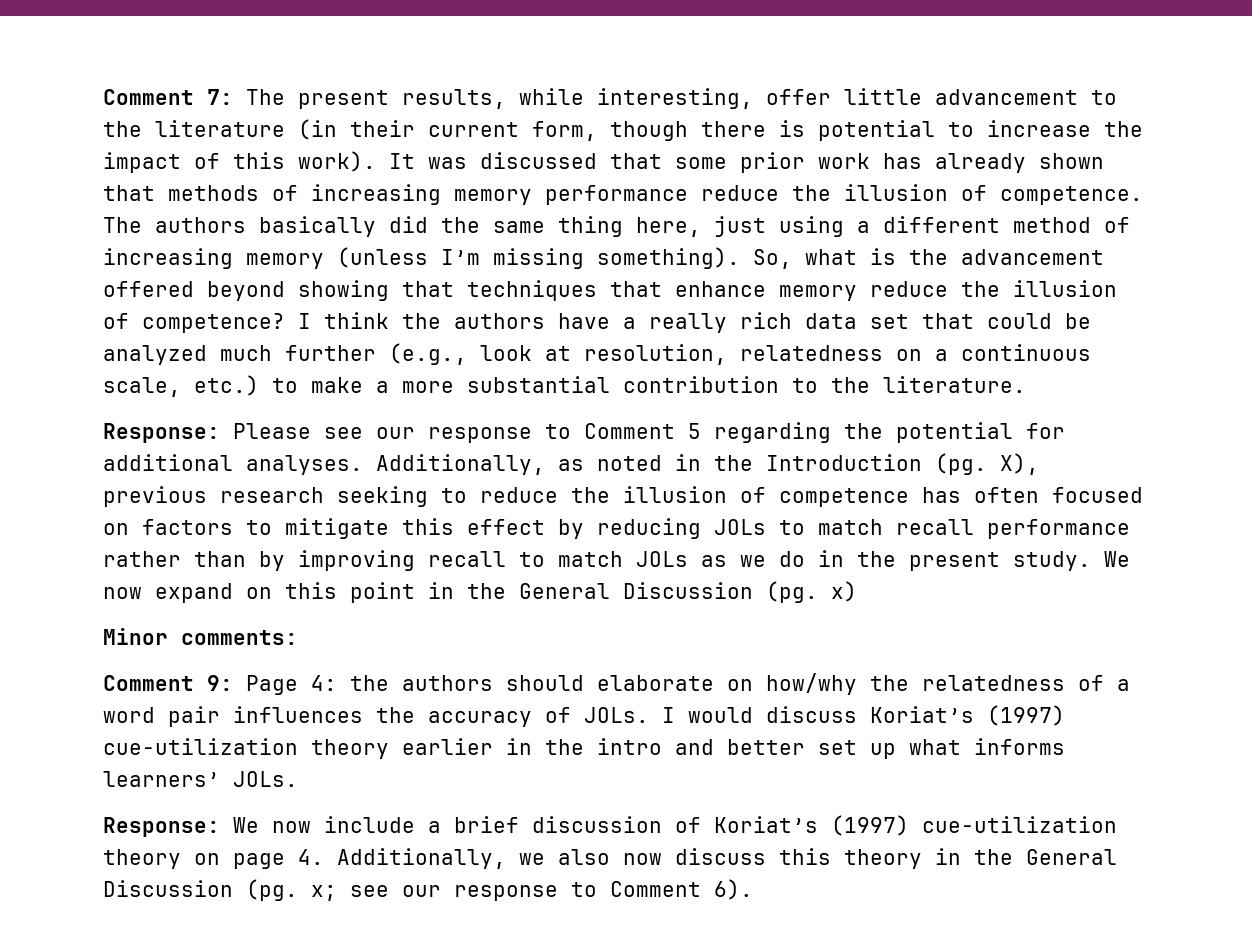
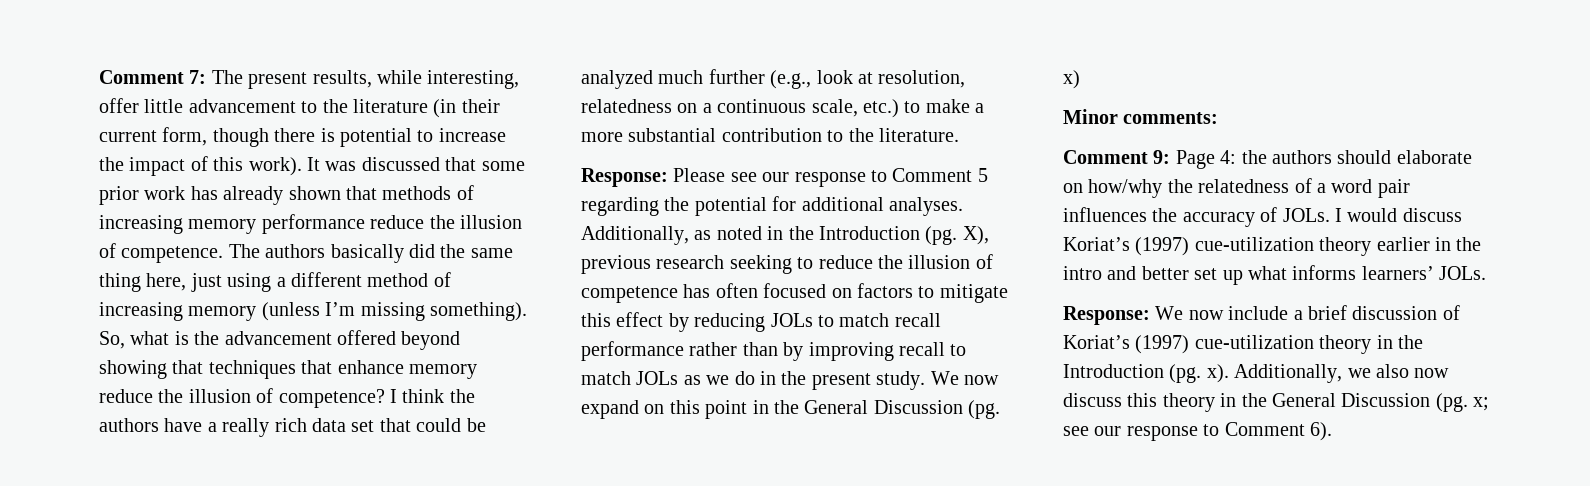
[194,849,324,869] on page 4. -> [1376,335,1423,349] [1063,364,1229,383] in the Introduction (pg. x).

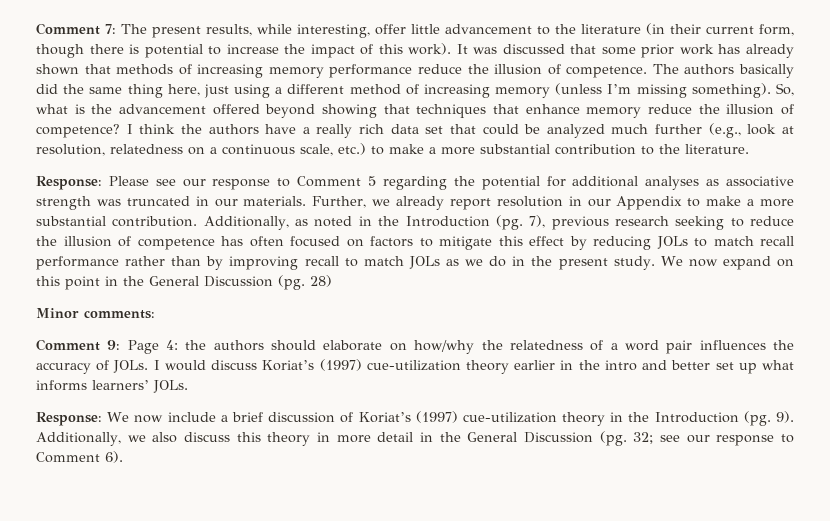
[889,197,963,216] analyses. -> [645,176,795,190] [36,196,794,210] [36,216,198,227] analyses as associative strength was truncated in our materials. Further, we already report resolution in our Appendix to make a more substantial contribution.
[962,226,989,245] X), -> [529,215,546,228] 7),
[1063,70,1080,89] x) -> [310,275,332,287] 28)
[1206,364,1229,383] x). -> [776,411,794,423] 9).
[1414,368,1450,378] now -> (178, 437) none
[1241,393,1490,412] the General Discussion (pg. x; -> [336,431,654,446] more detail in the General Discussion (pg. 32;

